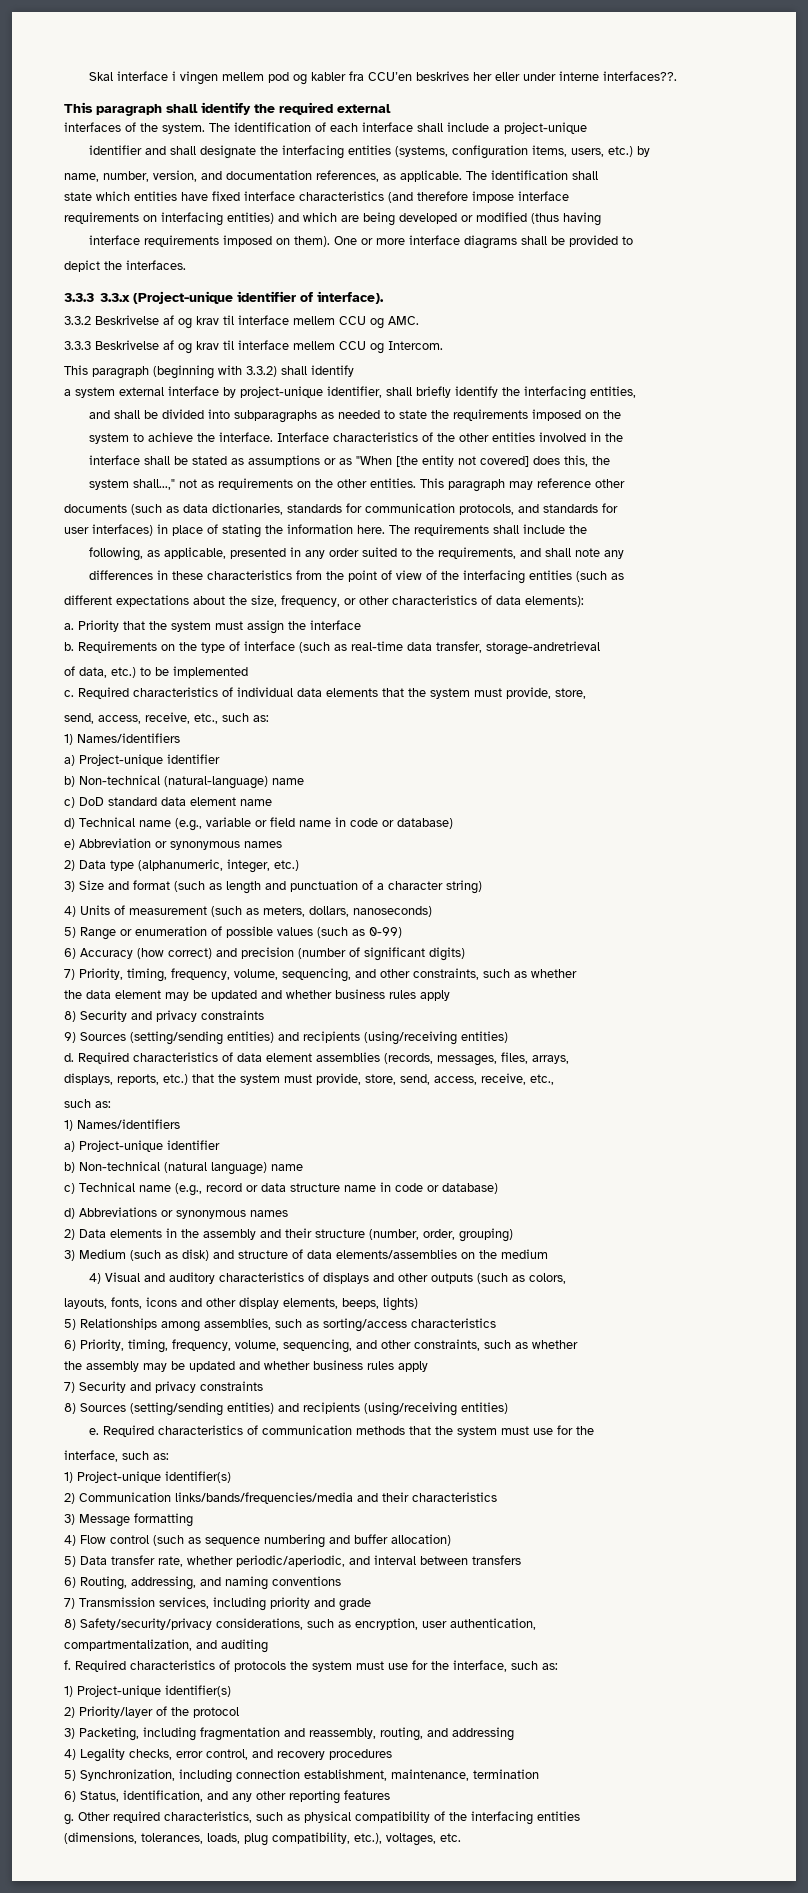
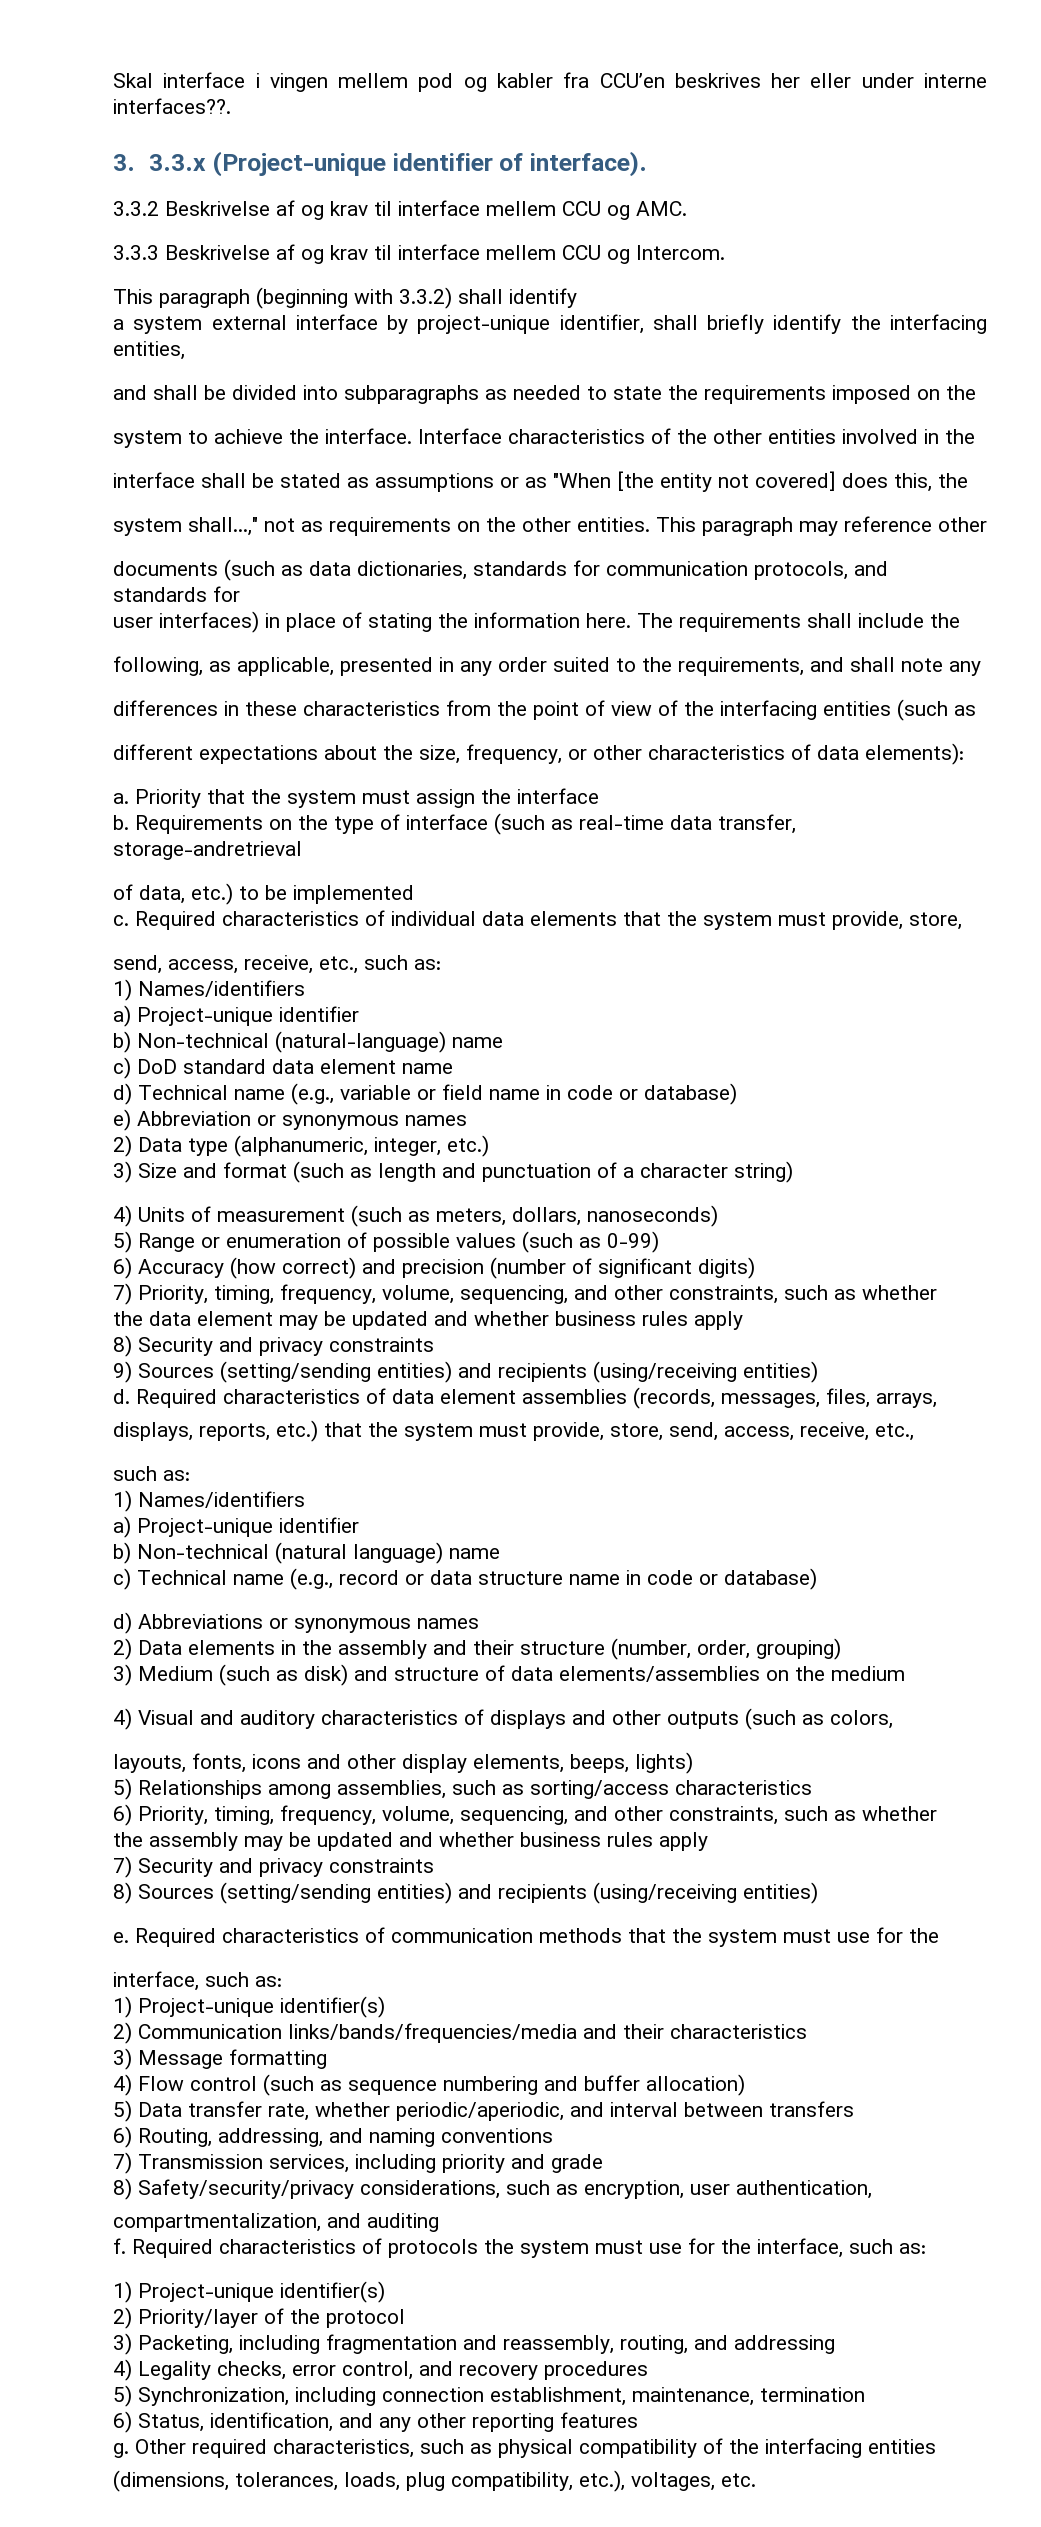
[64,102,391,116] [64,122,587,134] [88,145,650,159] [64,170,598,182] [64,191,569,203] [64,212,601,226] [88,235,633,249] [64,260,186,272] [64,293,94,302] This paragraph shall identify the required external // interfaces of the system. The identification of each interface shall include a project-unique // identifier and shall designate the interfacing entities (systems, configuration items, users, etc.) by // name, number, version, and documentation references, as applicable. The identification shall // state which entities have fixed interface characteristics (and therefore impose interface // requirements on interfacing entities) and which are being developed or modified (thus having // interface requirements imposed on them). One or more interface diagrams shall be provided to // depict the interfaces. // 3.3.3 -> [113,154,135,171] 3.

